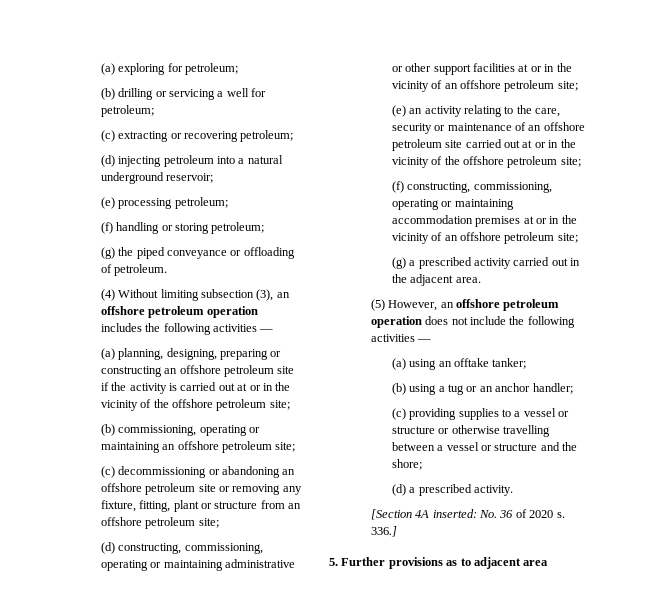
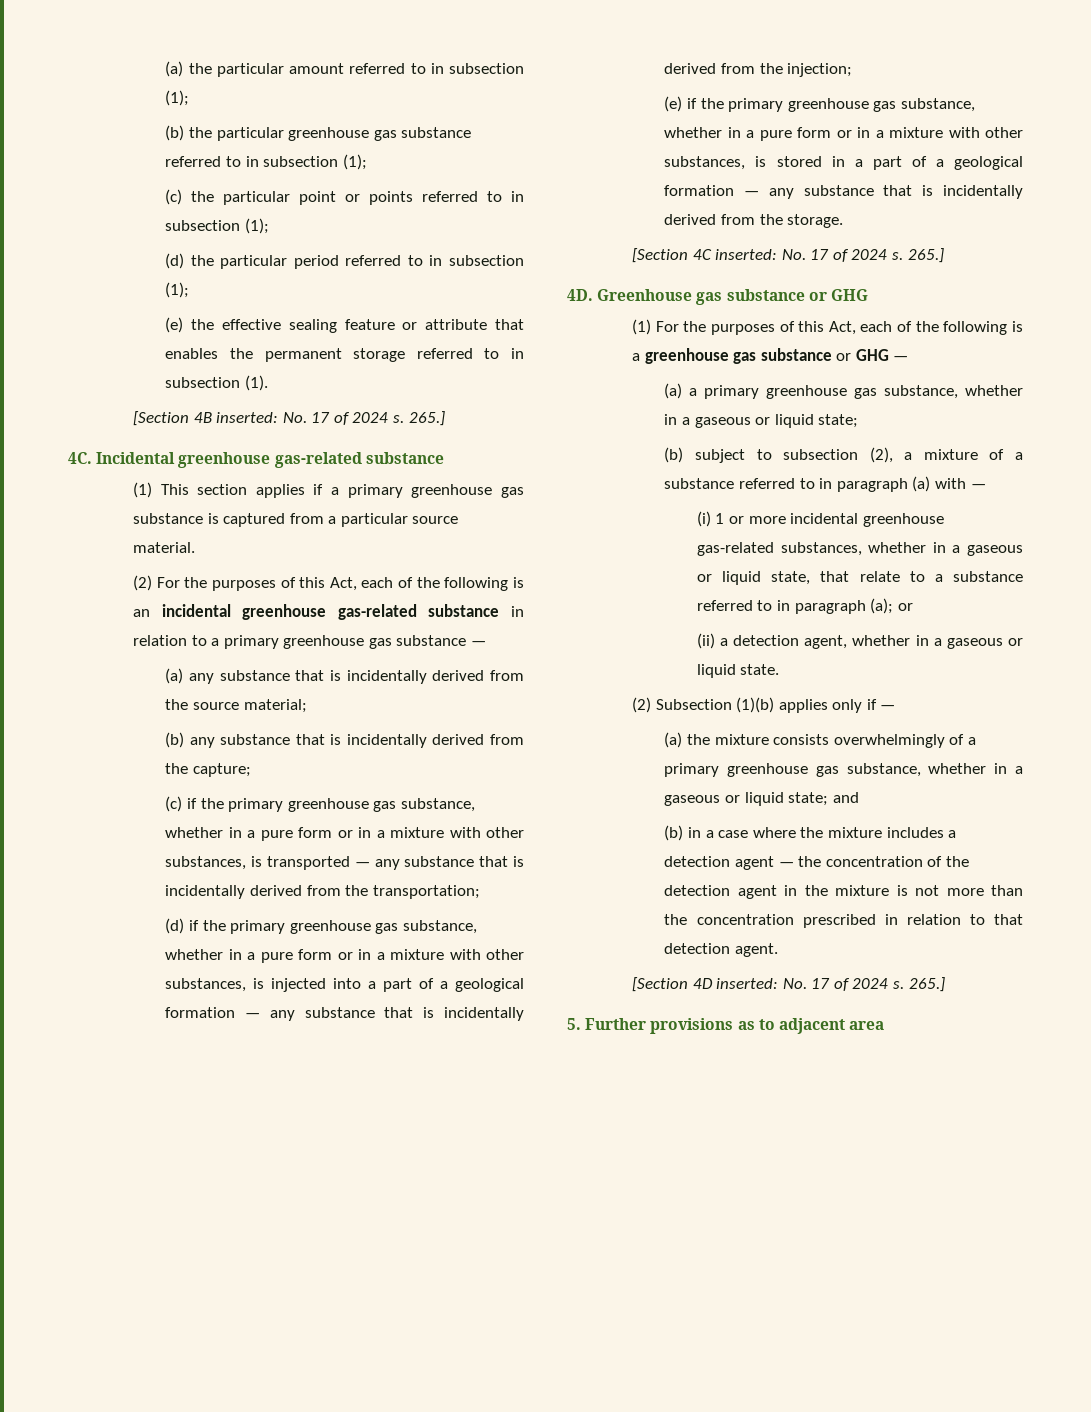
[100,63,239,75] [100,88,267,100] [100,105,154,117] [100,130,294,142] [100,155,283,167] [100,172,214,184] [100,197,228,209] [100,222,265,234] [100,247,295,259] [100,264,168,276] [100,289,290,301] [100,306,258,318] [100,323,274,335] [100,348,282,360] [100,365,295,377] [100,382,291,394] [100,399,290,411] [100,424,261,436] [100,441,296,453] [100,466,296,478] [100,483,302,495] [100,500,302,512] [100,517,219,529] [100,542,263,554] [100,559,296,571] [391,63,572,75] [391,80,578,92] [391,105,561,117] [391,122,585,134] [391,139,576,151] [391,156,581,168] [391,181,552,193] [391,199,514,210] [391,215,577,227] [391,232,578,244] [391,257,581,269] [391,274,481,286] [370,299,560,311] [370,316,575,328] [370,334,432,342] [391,358,527,370] [391,383,573,395] [391,408,570,420] [391,425,551,437] [391,442,578,451] [391,459,422,470] [391,484,514,496] [370,509,565,520] [370,526,397,537] (a) exploring for petroleum; // (b) drilling or servicing a well for petroleum; // (c) extracting or recovering petroleum; // (d) injecting petroleum into a natural underground reservoir; // (e) processing petroleum; // (f) handling or storing petroleum; // (g) the piped conveyance or offloading of petroleum. // (4) Without limiting subsection (3), an offshore petroleum operation includes the following activities — // (a) planning, designing, preparing or constructing an offshore petroleum site if the activity is carried out at or in the vicinity of the offshore petroleum site; // (b) commissioning, operating or maintaining an offshore petroleum site; // (c) decommissioning or abandoning an offshore petroleum site or removing any fixture, fitting, plant or structure from an offshore petroleum site; // (d) constructing, commissioning, operating or maintaining administrative or other support facilities at or in the vicinity of an offshore petroleum site; // (e) an activity relating to the care, security or maintenance of an offshore petroleum site carried out at or in the vicinity of the offshore petroleum site; // (f) constructing, commissioning, operating or maintaining accommodation premises at or in the vicinity of an offshore petroleum site; // (g) a prescribed activity carried out in the adjacent area. // (5) However, an offshore petroleum operation does not include the following activities — // (a) using an offtake tanker; // (b) using a tug or an anchor handler; // (c) providing supplies to a vessel or structure or otherwise travelling between a vessel or structure and the shore; // (d) a prescribed activity. // [Section 4A inserted: No. 36 of 2020 s. 336.] -> [165,61,524,77] [165,90,190,106] [165,125,472,141] [165,154,367,170] [165,189,524,205] [165,218,270,234] [165,253,524,269] [165,282,190,298] [165,317,524,333] [165,348,524,362] [165,375,269,391] [132,411,445,426] [68,452,444,468] [132,482,524,498] [132,513,459,527] [132,542,195,553] [132,575,525,591] [132,604,524,620] [132,635,487,649] [165,668,524,684] [165,699,307,713] [165,732,524,748] [165,763,252,777] [165,796,475,812] [165,827,524,841] [165,856,524,870] [165,885,480,899] [165,918,477,934] [165,949,524,963] [165,978,524,992] [165,1007,524,1021] [664,63,853,77] [664,96,975,112] [664,127,1023,141] [664,156,1023,170] [664,185,1023,199] [664,214,844,228] [631,248,944,263] [567,289,868,305] [631,319,1024,335] [631,348,909,364] [664,383,1023,399] [664,414,859,428] [664,447,1023,463] [664,476,986,492] [696,511,944,527] [696,542,1024,556] [696,571,1023,585] [696,598,913,614] [696,633,1023,649] [696,664,780,678] [631,697,896,713] [664,732,976,748] [664,763,1023,777] [664,792,859,806] [664,825,957,841] [664,856,969,870] [664,885,1023,899] [664,914,1023,928] [664,943,779,957] [631,977,945,992] (a) the particular amount referred to in subsection (1); // (b) the particular greenhouse gas substance referred to in subsection (1); // (c) the particular point or points referred to in subsection (1); // (d) the particular period referred to in subsection (1); // (e) the effective sealing feature or attribute that enables the permanent storage referred to in subsection (1). // [Section 4B inserted: No. 17 of 2024 s. 265.] // 4C. Incidental greenhouse gas-related substance // (1) This section applies if a primary greenhouse gas substance is captured from a particular source material. // (2) For the purposes of this Act, each of the following is an incidental greenhouse gas-related substance in relation to a primary greenhouse gas substance — // (a) any substance that is incidentally derived from the source material; // (b) any substance that is incidentally derived from the capture; // (c) if the primary greenhouse gas substance, whether in a pure form or in a mixture with other substances, is transported — any substance that is incidentally derived from the transportation; // (d) if the primary greenhouse gas substance, whether in a pure form or in a mixture with other substances, is injected into a part of a geological formation — any substance that is incidentally derived from the injection; // (e) if the primary greenhouse gas substance, whether in a pure form or in a mixture with other substances, is stored in a part of a geological formation — any substance that is incidentally derived from the storage. // [Section 4C inserted: No. 17 of 2024 s. 265.] // 4D. Greenhouse gas substance or GHG // (1) For the purposes of this Act, each of the following is a greenhouse gas substance or GHG — // (a) a primary greenhouse gas substance, whether in a gaseous or liquid state; // (b) subject to subsection (2), a mixture of a substance referred to in paragraph (a) with — // (i) 1 or more incidental greenhouse gas-related substances, whether in a gaseous or liquid state, that relate to a substance referred to in paragraph (a); or // (ii) a detection agent, whether in a gaseous or liquid state. // (2) Subsection (1)(b) applies only if — // (a) the mixture consists overwhelmingly of a primary greenhouse gas substance, whether in a gaseous or liquid state; and // (b) in a case where the mixture includes a detection agent — the concentration of the detection agent in the mixture is not more than the concentration prescribed in relation to that detection agent. // [Section 4D inserted: No. 17 of 2024 s. 265.]

